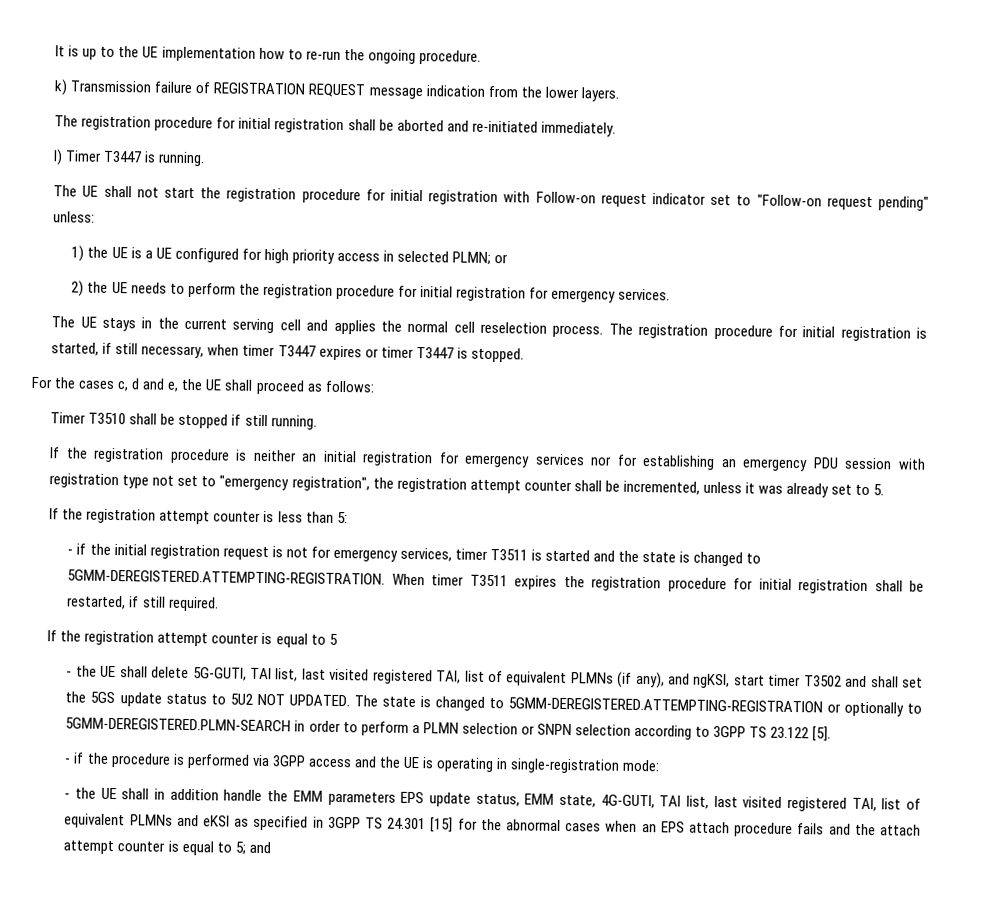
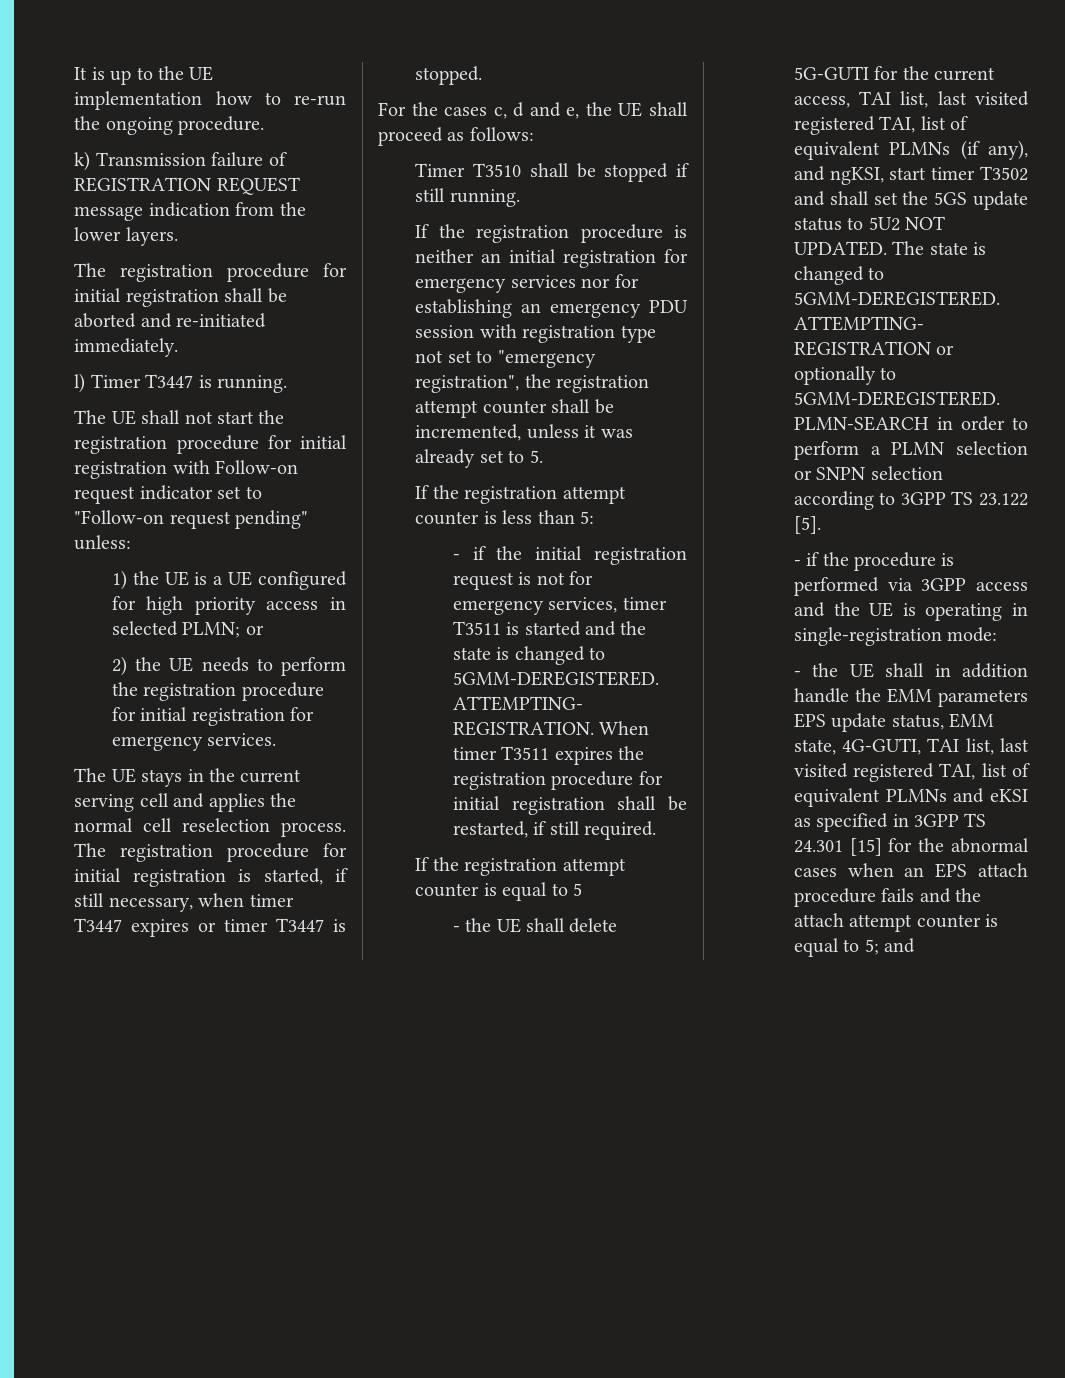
[192,667,247,681] 5G-GUTI, -> [793,66,996,81] [793,96,850,108] 5G-GUTI for the current access,

